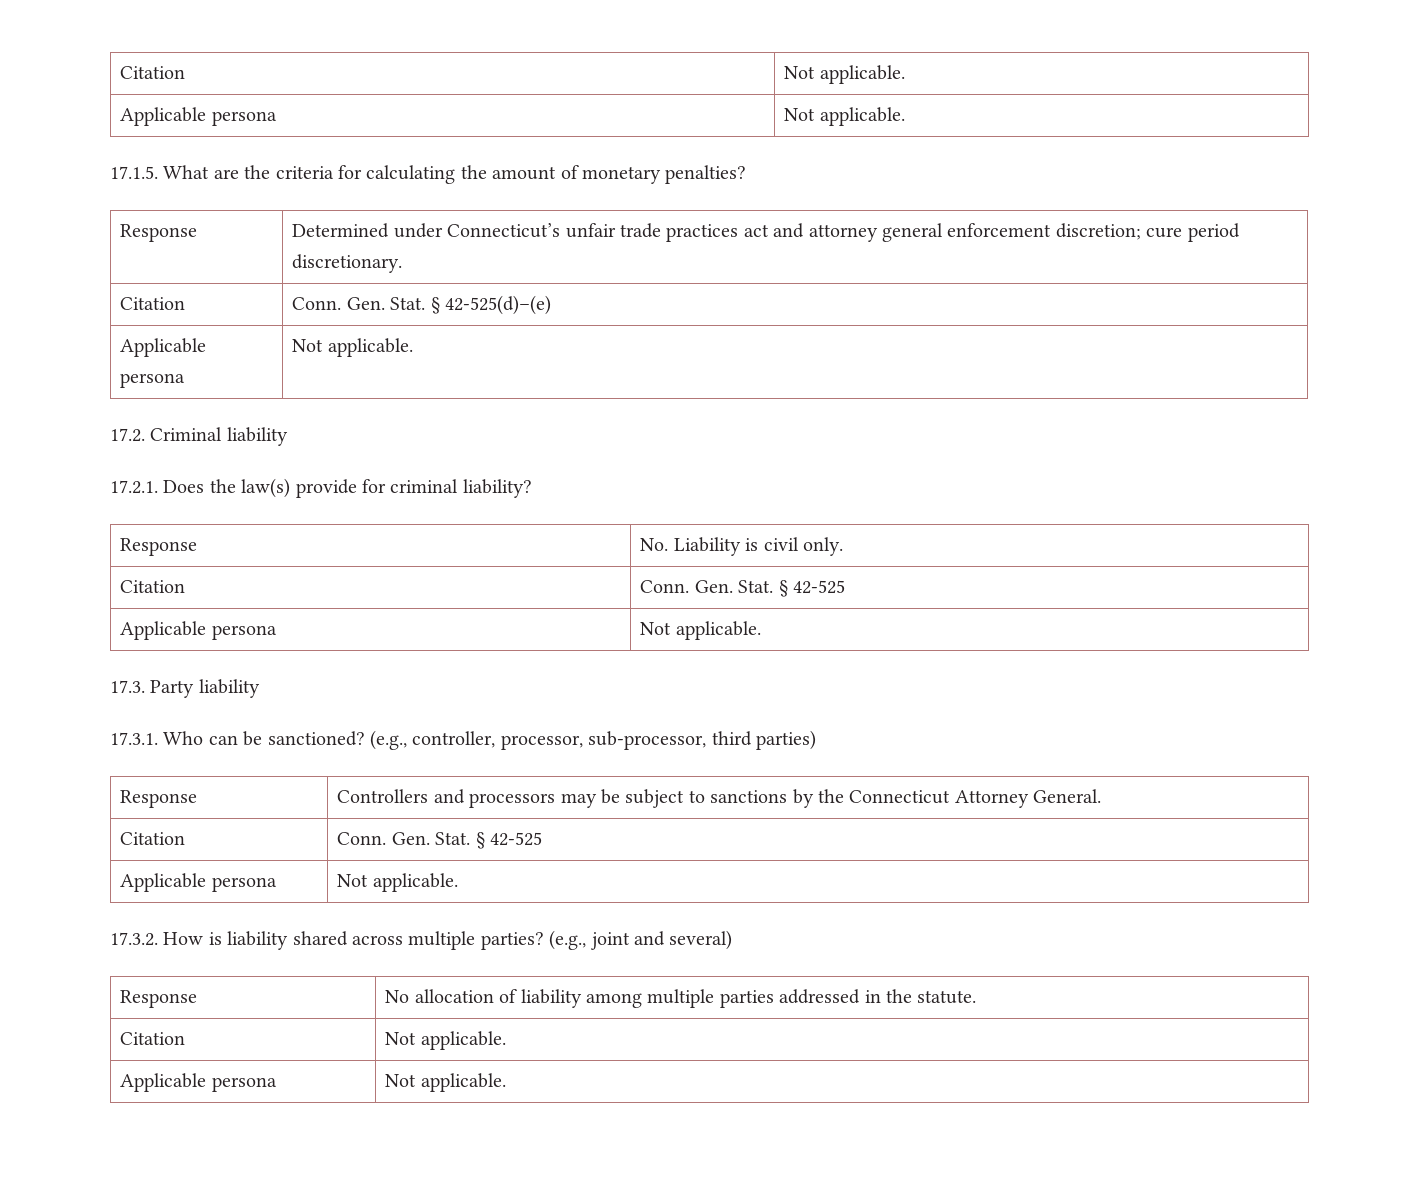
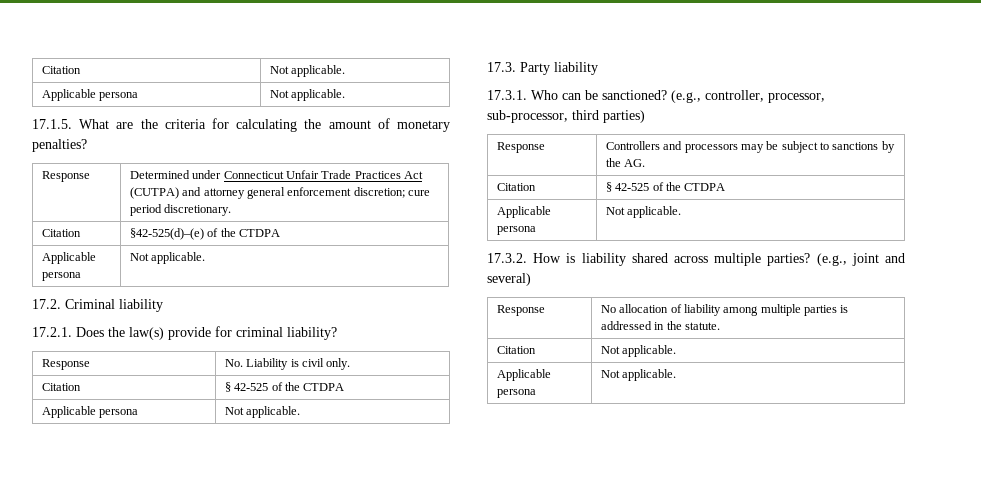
[447,223,769,242] Connecticut’s unfair trade practices act -> [223,170,424,179] [129,187,179,199] Connecticut Unfair Trade Practices Act (CUTPA)
[292,295,551,315] Conn. Gen. Stat. § 42‑525(d)–(e) -> [129,228,280,240] §42‑525(d)–(e) of the CTDPA
[640,580,845,597] Conn. Gen. Stat. § 42‑525 -> [224,382,345,392] § 42‑525 of the CTDPA
[849,789,1102,808] [120,832,186,845] [337,832,542,849] Connecticut Attorney General. // Citation | Conn. Gen. Stat. § 42‑525 -> [624,159,646,167] [496,183,536,191] [605,182,726,192] AG. // Citation | § 42‑525 of the CTDPA
(774, 999) none -> [840,305,849,313] is

